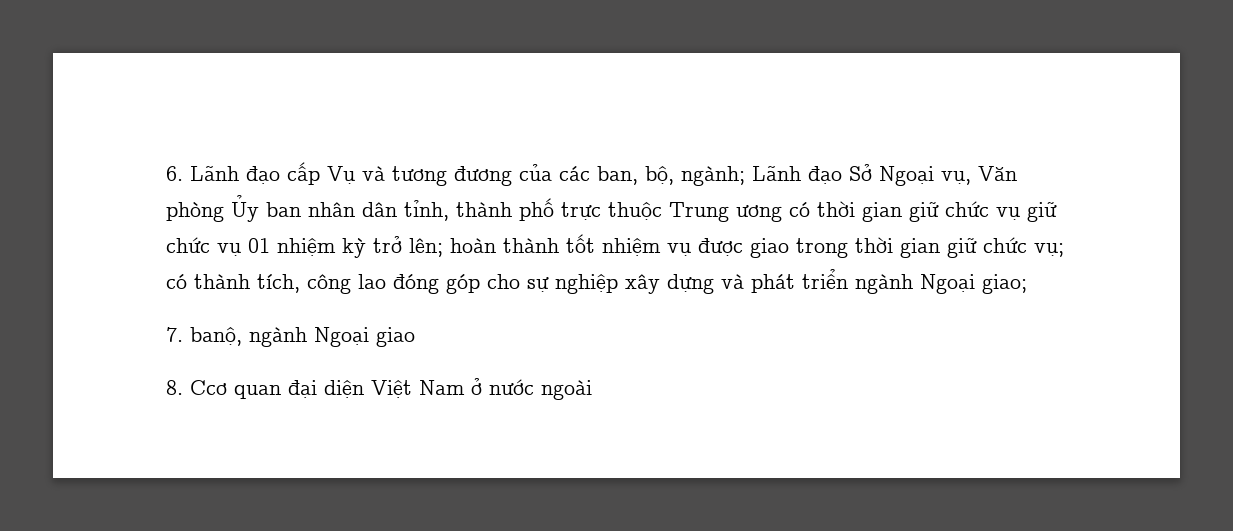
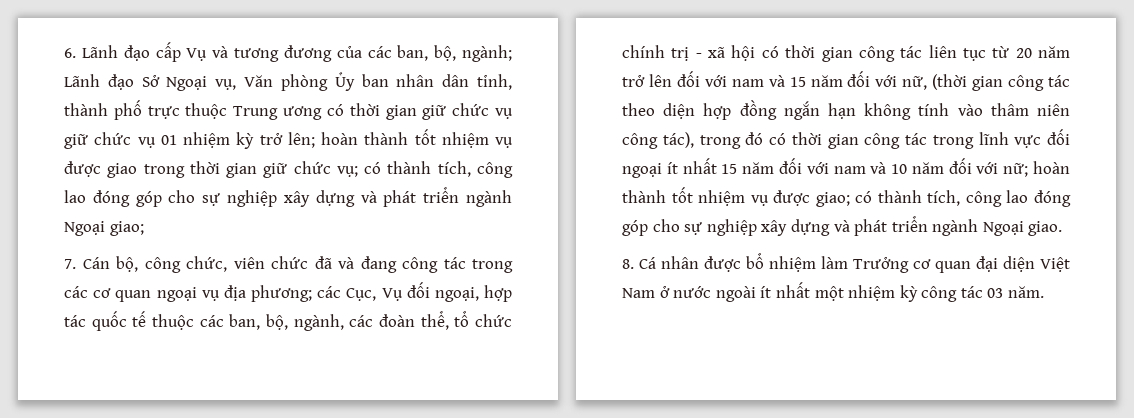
[190,327,415,347] banộ, ngành Ngoại giao -> [82,256,513,273] [64,282,512,302] [64,311,512,331] [622,45,1070,62] [622,71,1070,91] [622,100,1070,120] [622,129,1070,149] [622,158,1070,178] [622,187,1071,207] [622,216,1063,236] Cán bộ, công chức, viên chức đã và đang công tác trong các cơ quan ngoại vụ địa phương; các Cục, Vụ đối ngoại, hợp tác quốc tế thuộc các ban, bộ, ngành, các đoàn thể, tổ chức chính trị - xã hội có thời gian công tác liên tục từ 20 năm trở lên đối với nam và 15 năm đối với nữ, (thời gian công tác theo diện hợp đồng ngắn hạn không tính vào thâm niên công tác), trong đó có thời gian công tác trong lĩnh vực đối ngoại ít nhất 15 năm đối với nam và 10 năm đối với nữ; hoàn thành tốt nhiệm vụ được giao; có thành tích, công lao đóng góp cho sự nghiệp xây dựng và phát triển ngành Ngoại giao.
[190,380,227,395] Ccơ -> [639,253,931,273] Cá nhân được bổ nhiệm làm Trưởng cơ
(592, 390) none -> [760,282,1045,302] ít nhất một nhiệm kỳ công tác 03 năm.

